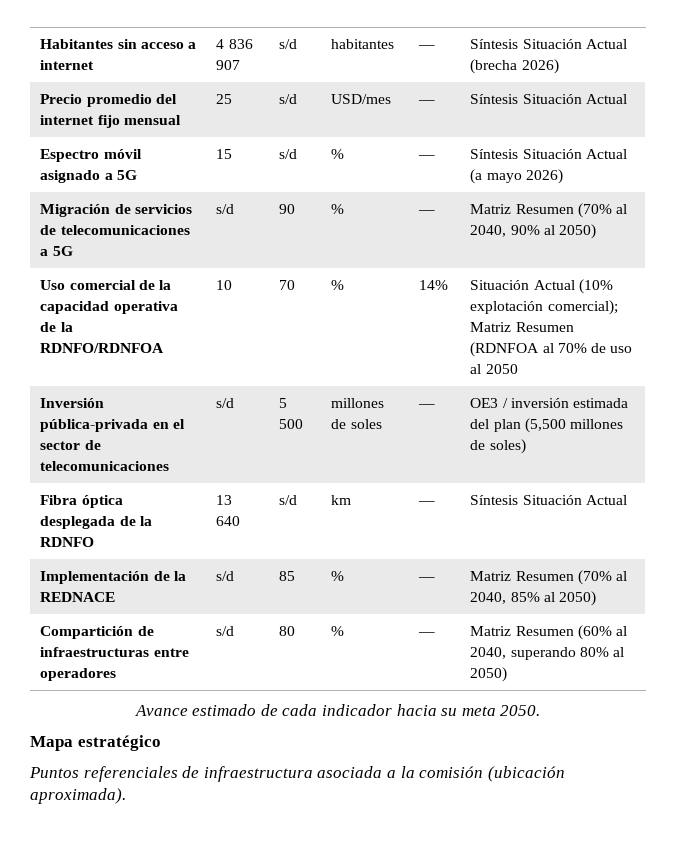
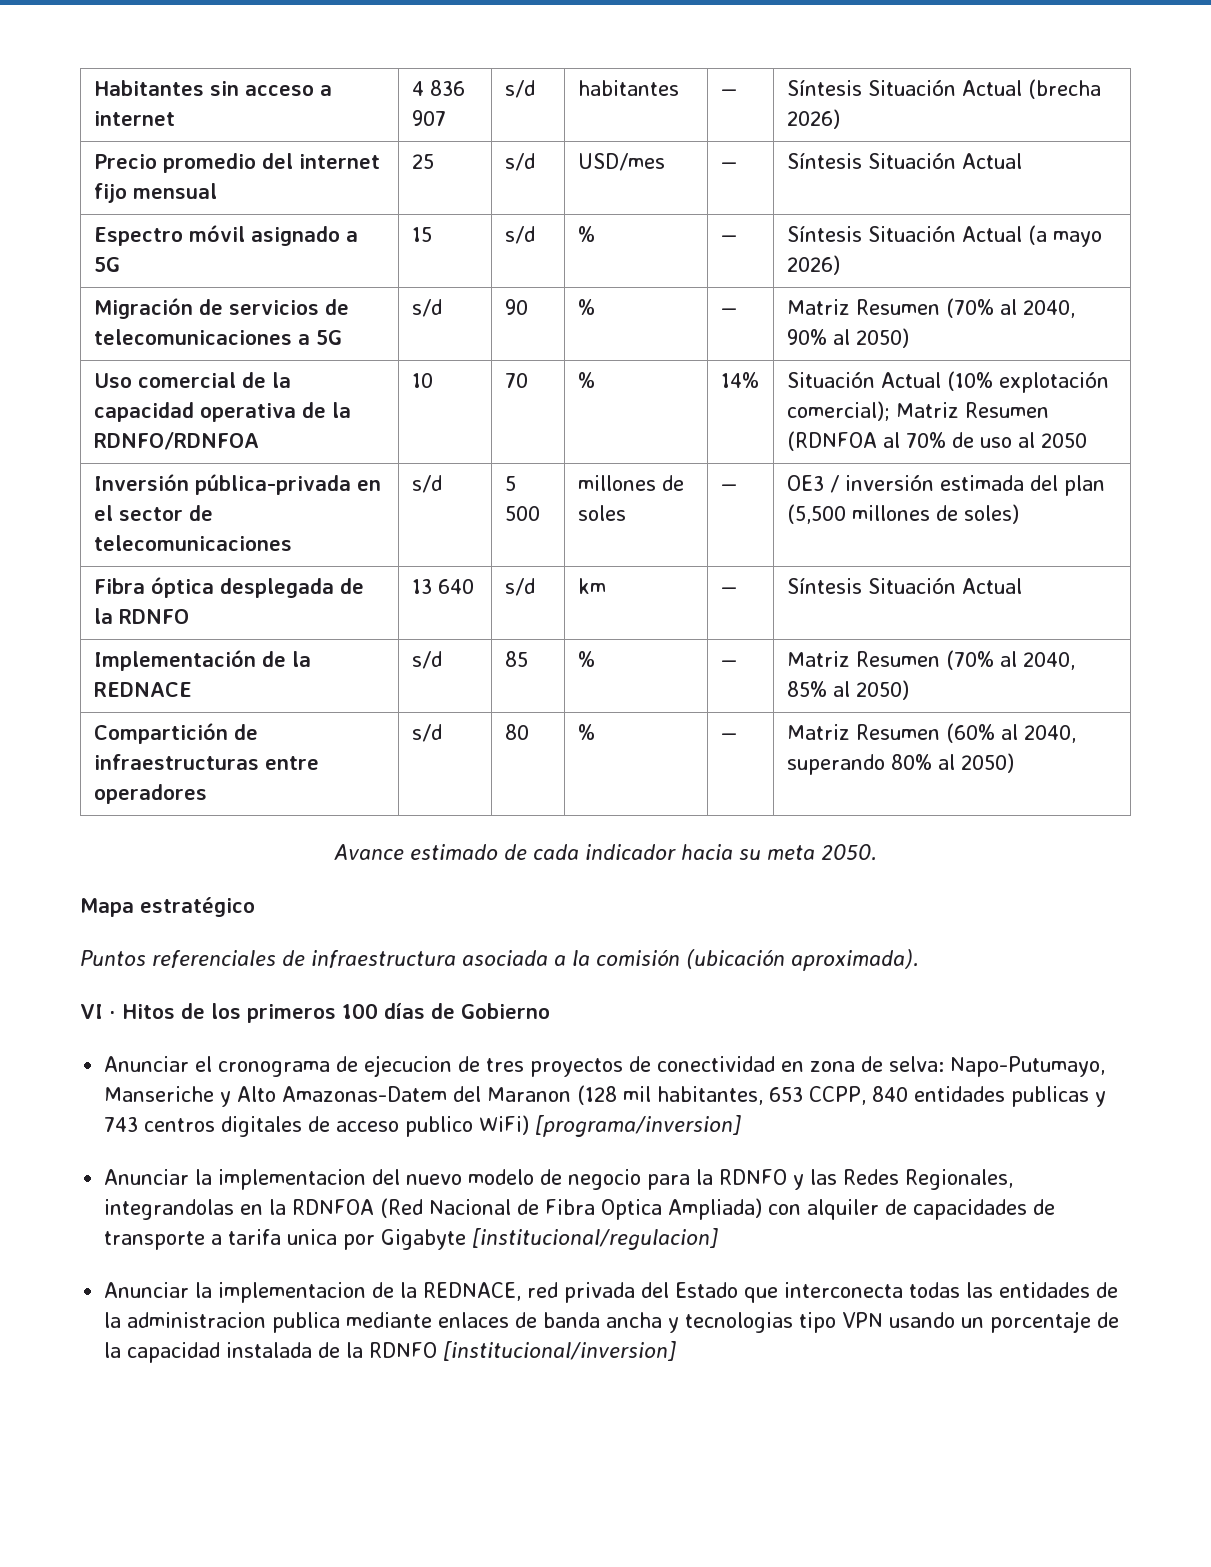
(126, 796) none -> [80,1002,550,1023] [104,1055,1106,1077] [104,1085,1107,1107] [104,1115,742,1137] [104,1169,1014,1190] [104,1198,1056,1220] [104,1228,719,1250] [104,1282,1119,1303] [104,1311,1120,1333] [104,1341,677,1363] // VI · Hitos de los primeros 100 días de Gobierno // Anunciar el cronograma de ejecucion de tres proyectos de conectividad en zona de selva: Napo-Putumayo, Manseriche y Alto Amazonas-Datem del Maranon (128 mil habitantes, 653 CCPP, 840 entidades publicas y 743 centros digitales de acceso publico WiFi) [programa/inversion] // Anunciar la implementacion del nuevo modelo de negocio para la RDNFO y las Redes Regionales, integrandolas en la RDNFOA (Red Nacional de Fibra Optica Ampliada) con alquiler de capacidades de transporte a tarifa unica por Gigabyte [institucional/regulacion] // Anunciar la implementacion de la REDNACE, red privada del Estado que interconecta todas las entidades de la administracion publica mediante enlaces de banda ancha y tecnologias tipo VPN usando un porcentaje de la capacidad instalada de la RDNFO [institucional/inversion]

